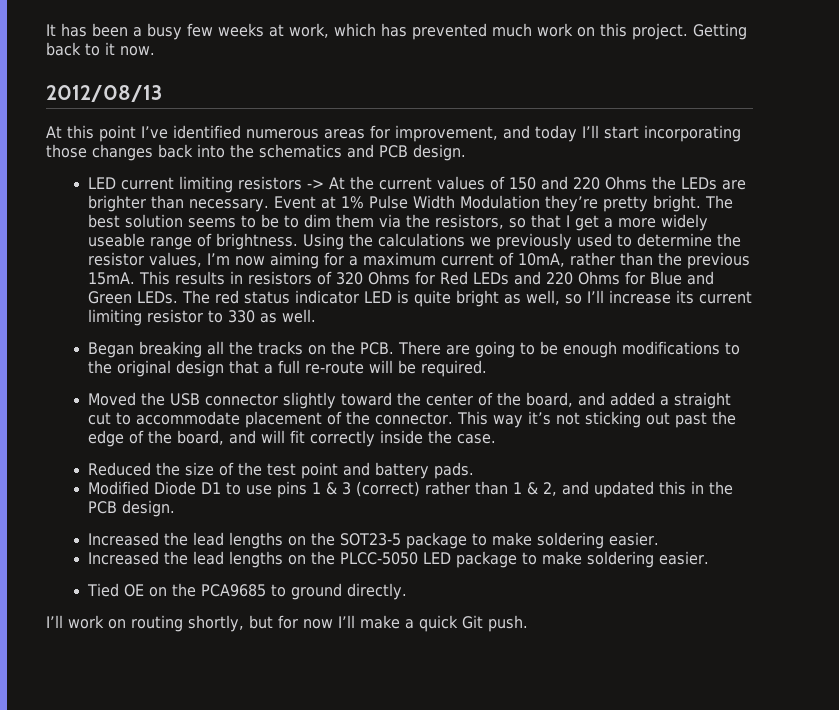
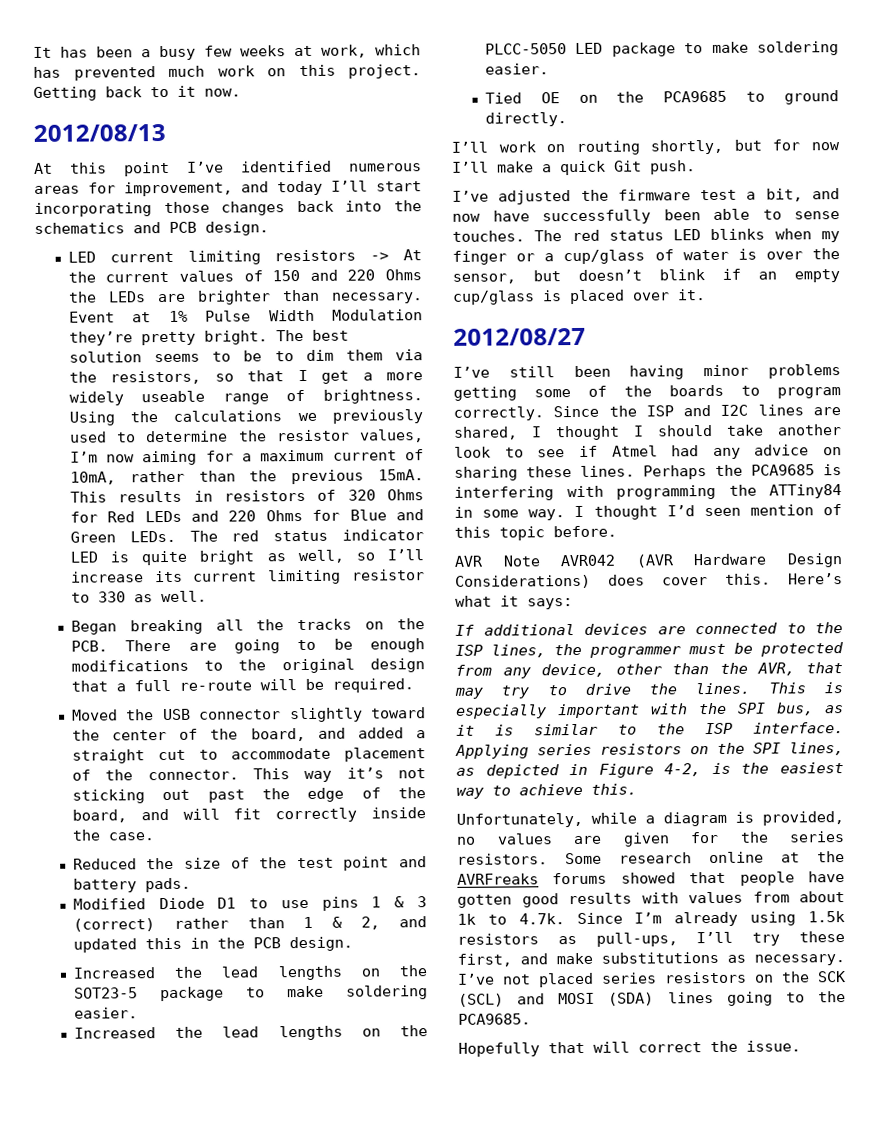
(528, 623) none -> [452,188,840,205] [452,208,840,225] [452,228,840,243] [452,248,840,265] [452,268,840,284] [452,289,706,305] [453,327,586,346] [453,364,841,380] [453,384,841,401] [453,404,841,421] [453,424,842,441] [454,444,842,459] [454,464,842,481] [454,484,842,501] [454,504,842,521] [454,525,617,541] [454,553,843,568] [455,573,843,589] [455,595,573,610] [455,622,843,636] [455,642,844,658] [455,662,843,679] [454,682,843,699] [456,702,844,719] [456,722,844,736] [455,742,844,759] [456,762,844,779] [456,783,637,799] [456,811,844,828] [456,831,845,847] [457,851,845,865] [457,871,845,886] [457,891,845,908] [457,911,845,927] [457,931,845,947] [457,951,845,967] [457,971,846,988] [458,991,846,1007] [458,1013,531,1025] [458,1040,801,1057] // I’ve adjusted the firmware test a bit, and now have successfully been able to sense touches. The red status LED blinks when my finger or a cup/glass of water is over the sensor, but doesn’t blink if an empty cup/glass is placed over it. // 2012/08/27 // I’ve still been having minor problems getting some of the boards to program correctly. Since the ISP and I2C lines are shared, I thought I should take another look to see if Atmel had any advice on sharing these lines. Perhaps the PCA9685 is interfering with programming the ATTiny84 in some way. I thought I’d seen mention of this topic before. // AVR Note AVR042 (AVR Hardware Design Considerations) does cover this. Here’s what it says: // If additional devices are connected to the ISP lines, the programmer must be protected from any device, other than the AVR, that may try to drive the lines. This is especially important with the SPI bus, as it is similar to the ISP interface. Applying series resistors on the SPI lines, as depicted in Figure 4-2, is the easiest way to achieve this. // Unfortunately, while a diagram is provided, no values are given for the series resistors. Some research online at the AVRFreaks forums showed that people have gotten good results with values from about 1k to 4.7k. Since I’m already using 1.5k resistors as pull-ups, I’ll try these first, and make substitutions as necessary. I’ve not placed series resistors on the SCK (SCL) and MOSI (SDA) lines going to the PCA9685. // Hopefully that will correct the issue.

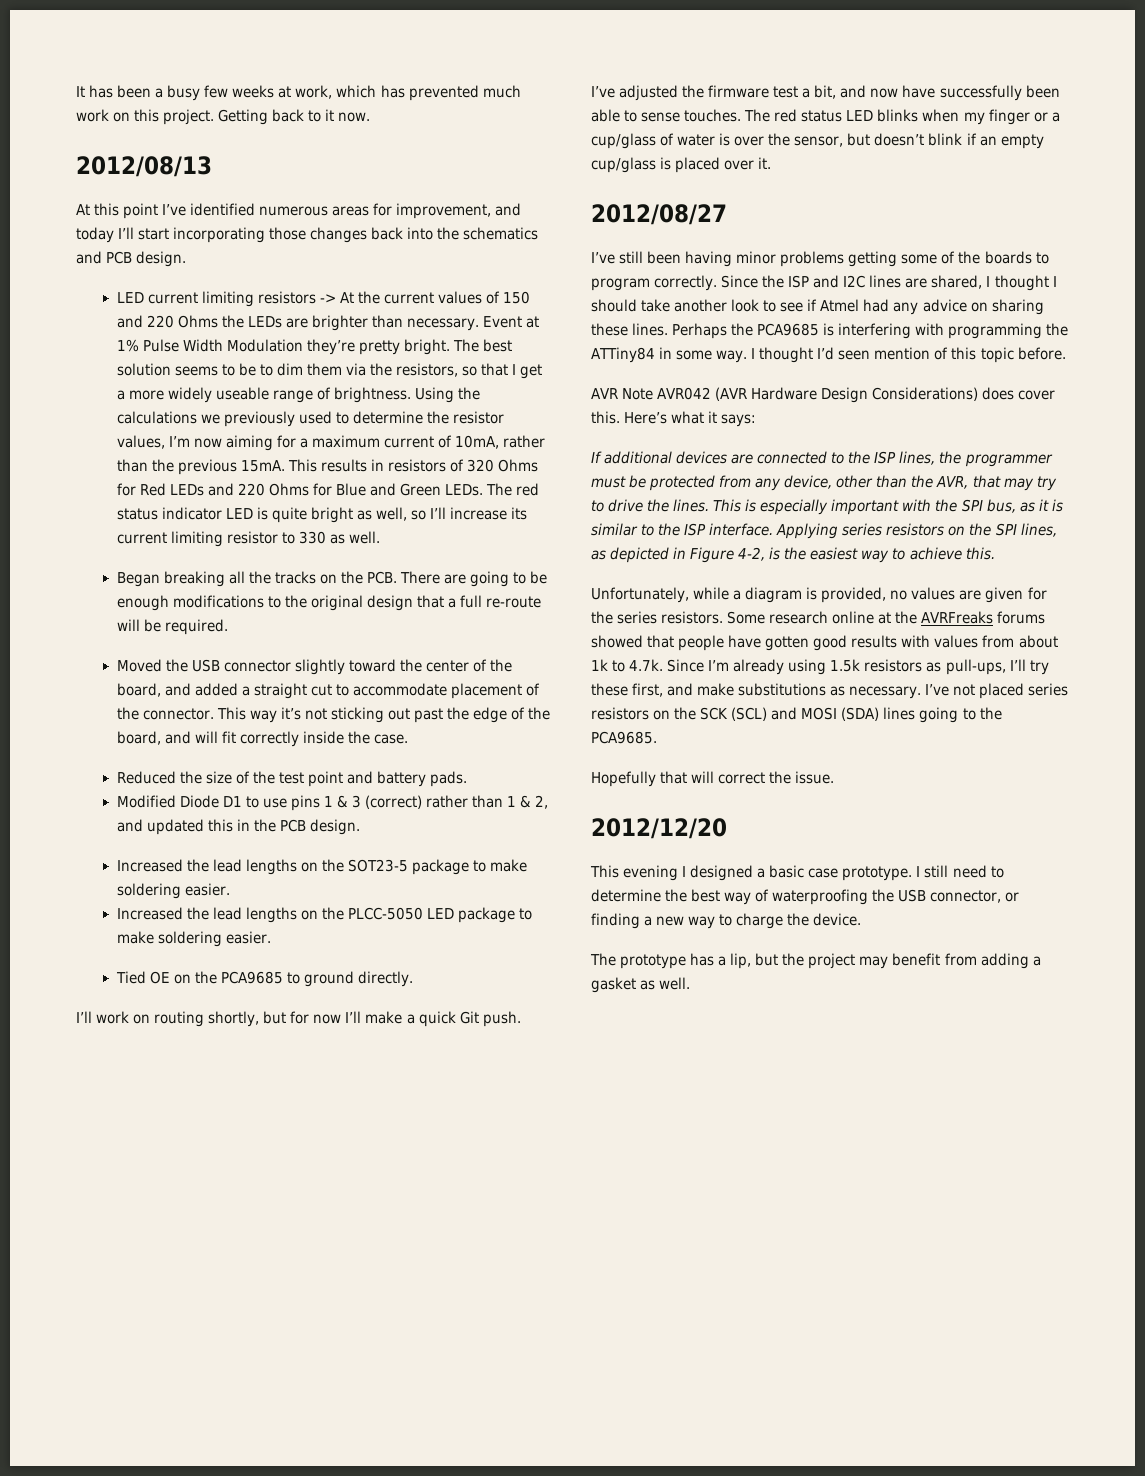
(801, 1046) none -> [591,818,727,839] [590,865,1004,881] [591,889,1020,905] [591,913,862,929] [590,953,1041,969] [591,977,691,993] // 2012/12/20 // This evening I designed a basic case prototype. I still need to determine the best way of waterproofing the USB connector, or finding a new way to charge the device. // The prototype has a lip, but the project may benefit from adding a gasket as well.

